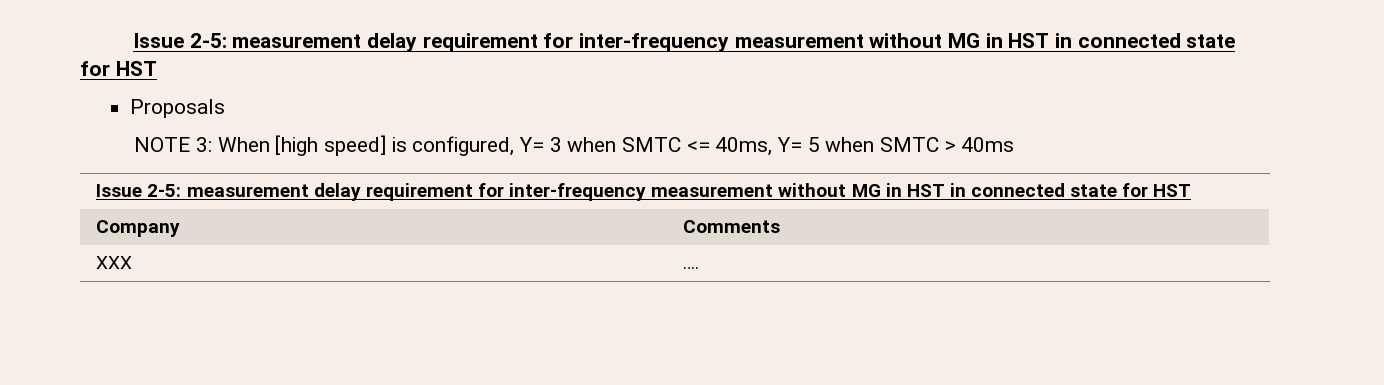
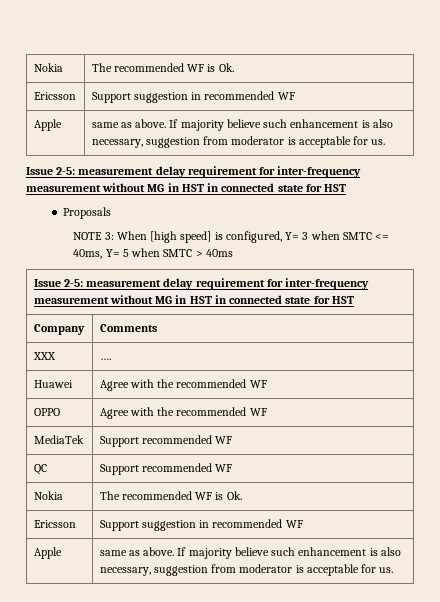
(133, 40) none -> [33,63,63,72] [91,63,234,72] [33,92,76,100] [91,91,295,103] [33,119,62,131] [91,119,393,131] [91,136,386,148] Nokia | The recommended WF is Ok. // Ericsson | Support suggestion in recommended WF // Apple | same as above. If majority believe such enhancement is also necessary, suggestion from moderator is acceptable for us. //
(700, 267) none -> [33,380,73,388] [99,379,267,391] [33,408,60,416] [99,407,267,419] [33,435,84,444] [99,435,233,447] [33,464,47,475] [99,463,233,475] [33,491,63,500] [99,491,242,500] [33,520,76,528] [99,519,303,531] [33,547,62,559] [99,547,401,559] [99,564,394,576] // Huawei | Agree with the recommended WF // OPPO | Agree with the recommended WF // MediaTek | Support recommended WF // QC | Support recommended WF // Nokia | The recommended WF is Ok. // Ericsson | Support suggestion in recommended WF // Apple | same as above. If majority believe such enhancement is also necessary, suggestion from moderator is acceptable for us.

